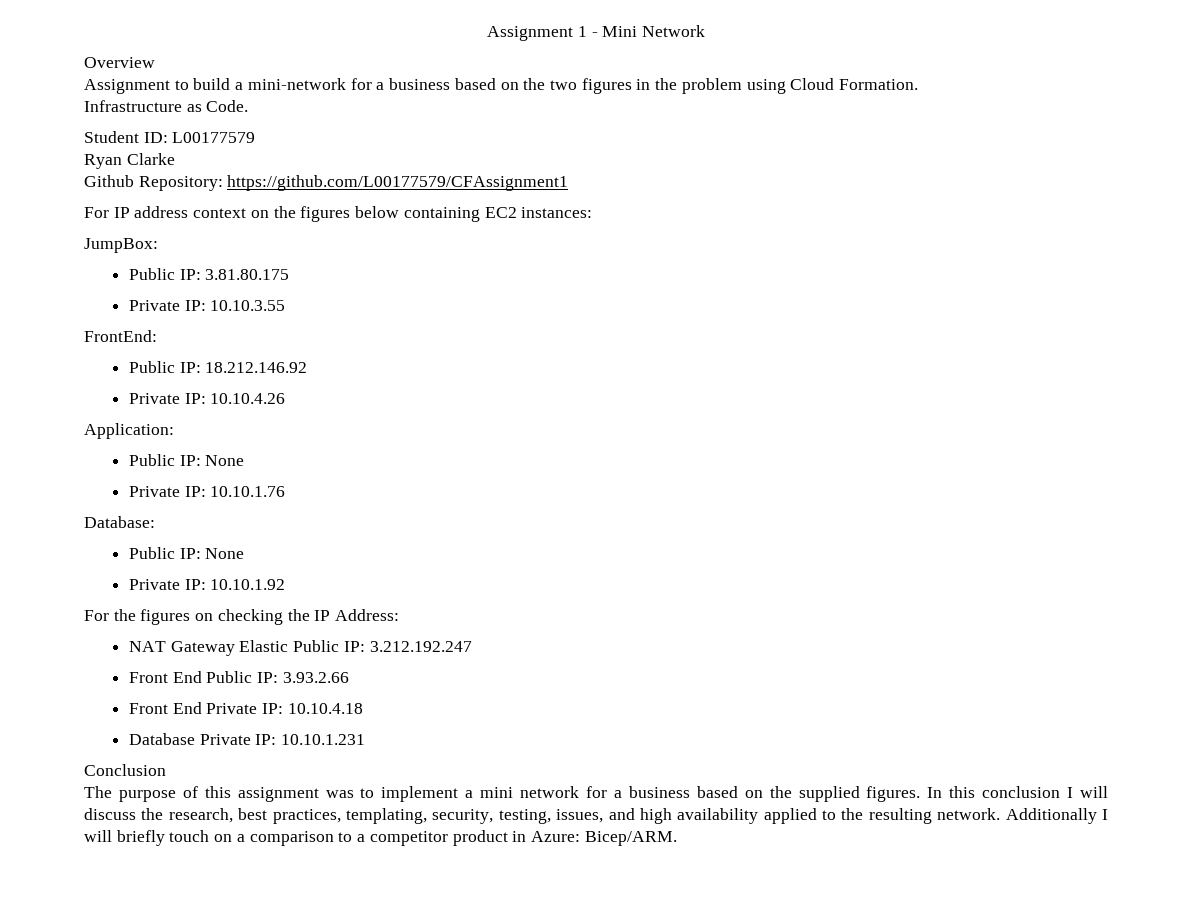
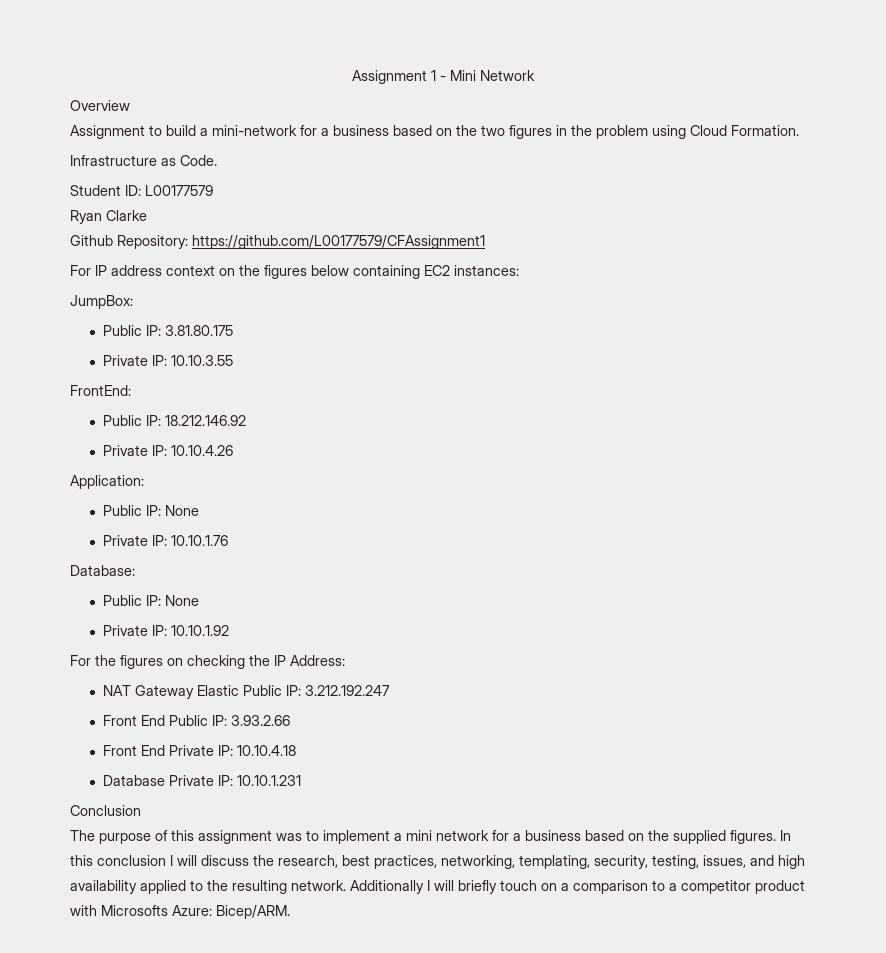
(341, 816) none -> [441,855,515,869] networking,
[512,831,527,842] in -> [70,905,168,916] with Microsofts

